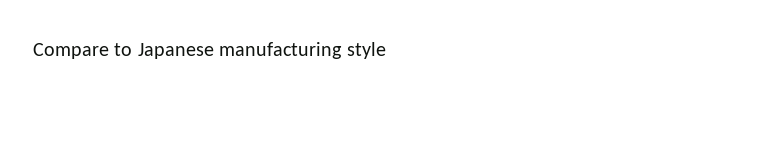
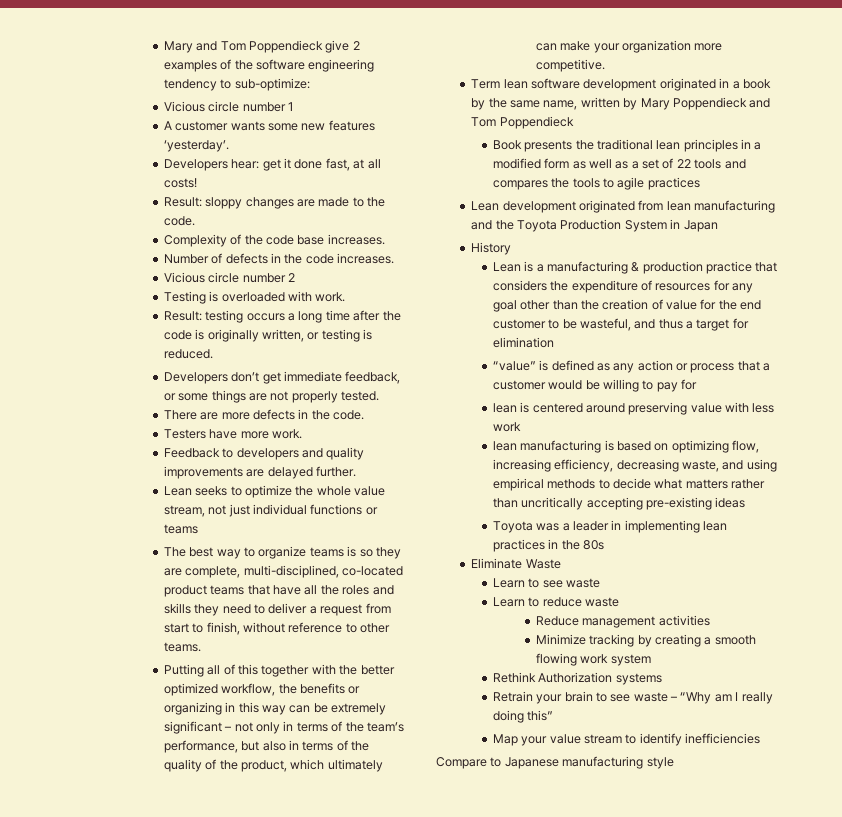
(33, 51) none -> [163,40,360,53] [163,59,375,72] [163,78,310,91] [163,101,294,112] [163,120,375,131] [163,140,229,152] [163,158,381,171] [163,178,197,188] [163,197,386,209] [163,216,195,226] [163,234,385,247] [163,253,395,264] [163,272,296,283] [163,291,346,304] [163,310,401,323] [163,329,373,342] [163,349,213,359] [163,371,401,384] [163,390,380,403] [163,409,365,420] [163,429,303,439] [163,447,365,460] [163,466,357,479] [163,485,386,498] [163,504,378,517] [163,524,198,534] [163,546,401,559] [163,565,404,578] [163,585,394,597] [163,603,391,616] [163,622,391,635] [163,642,201,652] [163,664,395,677] [163,683,361,696] [163,702,387,715] [163,721,404,734] [163,740,370,753] [163,759,383,772] [535,40,723,53] [535,59,605,72] [471,78,771,91] [471,97,771,110] [471,116,574,129] [492,139,762,152] [492,158,746,169] [492,177,700,190] [471,200,776,213] [471,219,718,232] [471,242,512,255] [492,261,778,274] [492,280,754,293] [492,299,762,312] [492,318,749,331] [492,337,554,348] [492,360,771,373] [492,379,698,392] [492,402,775,415] [492,422,521,432] [492,440,760,453] [492,459,777,472] [492,478,766,491] [492,497,746,510] [492,520,728,533] [492,539,604,552] [471,558,561,569] [492,578,600,588] [492,597,619,607] [535,615,710,628] [535,634,756,647] [535,653,651,666] [492,672,662,685] [492,691,773,704] [492,710,554,723] [492,733,761,746] Mary and Tom Poppendieck give 2 examples of the software engineering tendency to sub-optimize: // Vicious circle number 1 // A customer wants some new features ‘yesterday’. // Developers hear: get it done fast, at all costs! // Result: sloppy changes are made to the code. // Complexity of the code base increases. // Number of defects in the code increases. // Vicious circle number 2 // Testing is overloaded with work. // Result: testing occurs a long time after the code is originally written, or testing is reduced. // Developers don’t get immediate feedback, or some things are not properly tested. // There are more defects in the code. // Testers have more work. // Feedback to developers and quality improvements are delayed further. // Lean seeks to optimize the whole value stream, not just individual functions or teams // The best way to organize teams is so they are complete, multi-disciplined, co-located product teams that have all the roles and skills they need to deliver a request from start to finish, without reference to other teams. // Putting all of this together with the better optimized workflow, the benefits or organizing in this way can be extremely significant – not only in terms of the team’s performance, but also in terms of the quality of the product, which ultimately can make your organization more competitive. // Term lean software development originated in a book by the same name, written by Mary Poppendieck and Tom Poppendieck // Book presents the traditional lean principles in a modified form as well as a set of 22 tools and compares the tools to agile practices // Lean development originated from lean manufacturing and the Toyota Production System in Japan // History // Lean is a manufacturing & production practice that considers the expenditure of resources for any goal other than the creation of value for the end customer to be wasteful, and thus a target for elimination // “value” is defined as any action or process that a customer would be willing to pay for // lean is centered around preserving value with less work // lean manufacturing is based on optimizing flow, increasing efficiency, decreasing waste, and using empirical methods to decide what matters rather than uncritically accepting pre-existing ideas // Toyota was a leader in implementing lean practices in the 80s // Eliminate Waste // Learn to see waste // Learn to reduce waste // Reduce management activities // Minimize tracking by creating a smooth flowing work system // Rethink Authorization systems // Retrain your brain to see waste – “Why am I really doing this” // Map your value stream to identify inefficiencies //

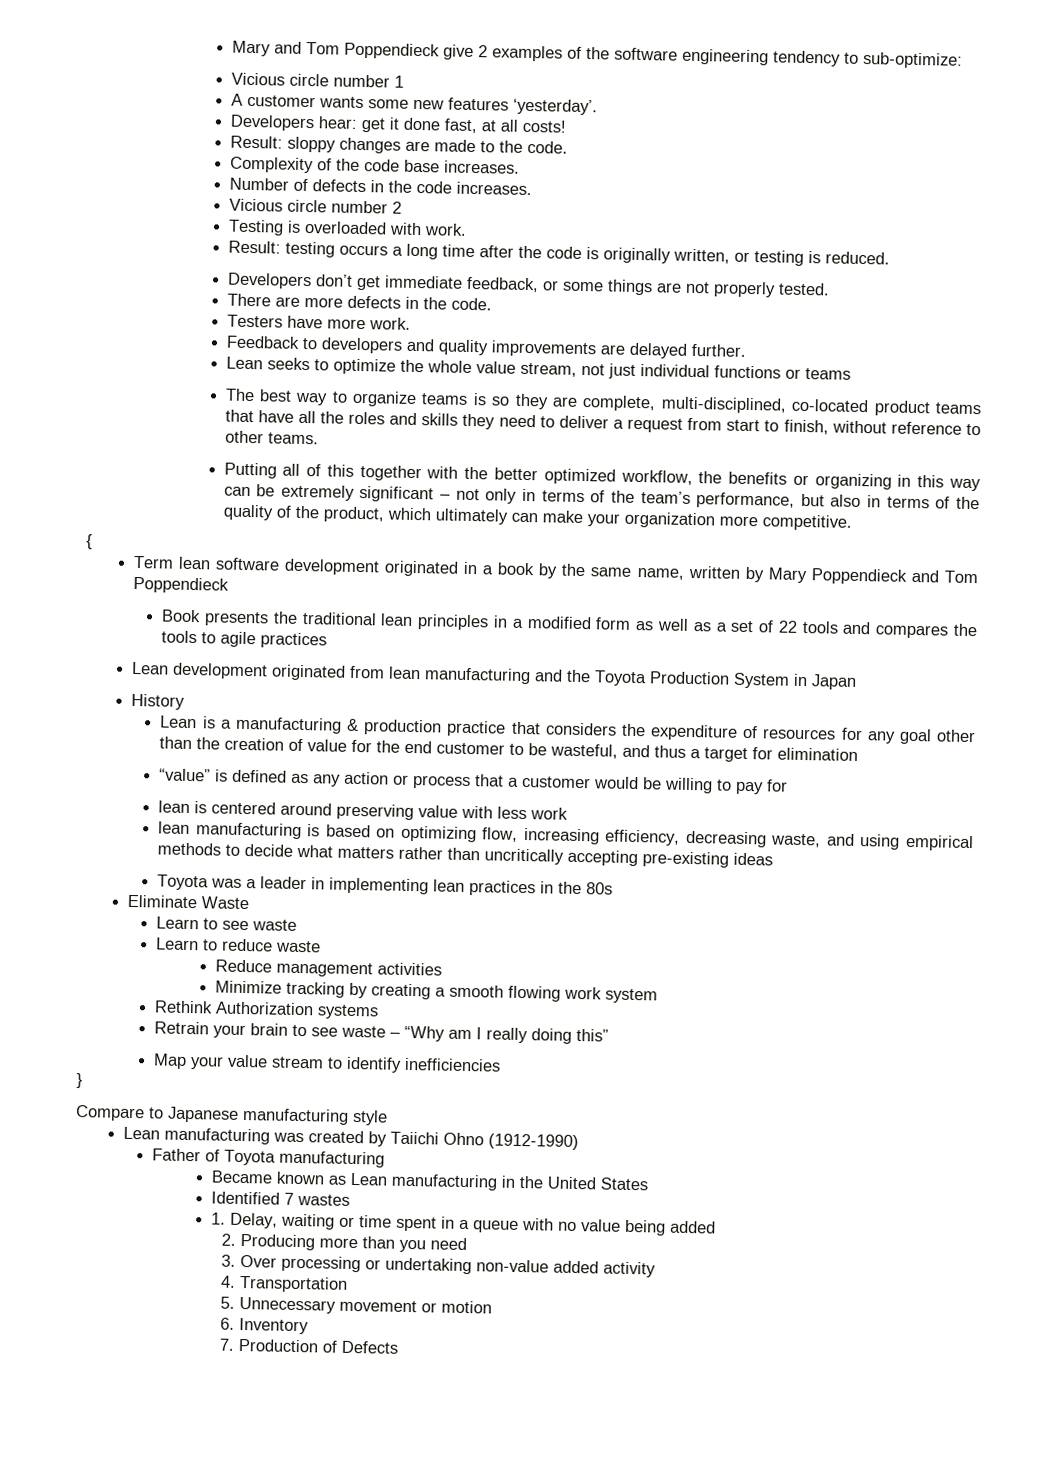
(605, 65) none -> [86,534,93,550] // {
(761, 738) none -> [76,1073,83,1089] // }
(674, 763) none -> [122,1126,579,1151] [152,1148,386,1168] [210,1170,649,1191] [210,1191,350,1206] [210,1212,716,1236] [220,1233,467,1253] [220,1254,656,1278] [219,1275,348,1293] [219,1296,492,1314] [219,1317,309,1335] [218,1338,399,1354] // Lean manufacturing was created by Taiichi Ohno (1912-1990) // Father of Toyota manufacturing // Became known as Lean manufacturing in the United States // Identified 7 wastes // 1. Delay, waiting or time spent in a queue with no value being added // 2. Producing more than you need // 3. Over processing or undertaking non-value added activity // 4. Transportation // 5. Unnecessary movement or motion // 6. Inventory // 7. Production of Defects

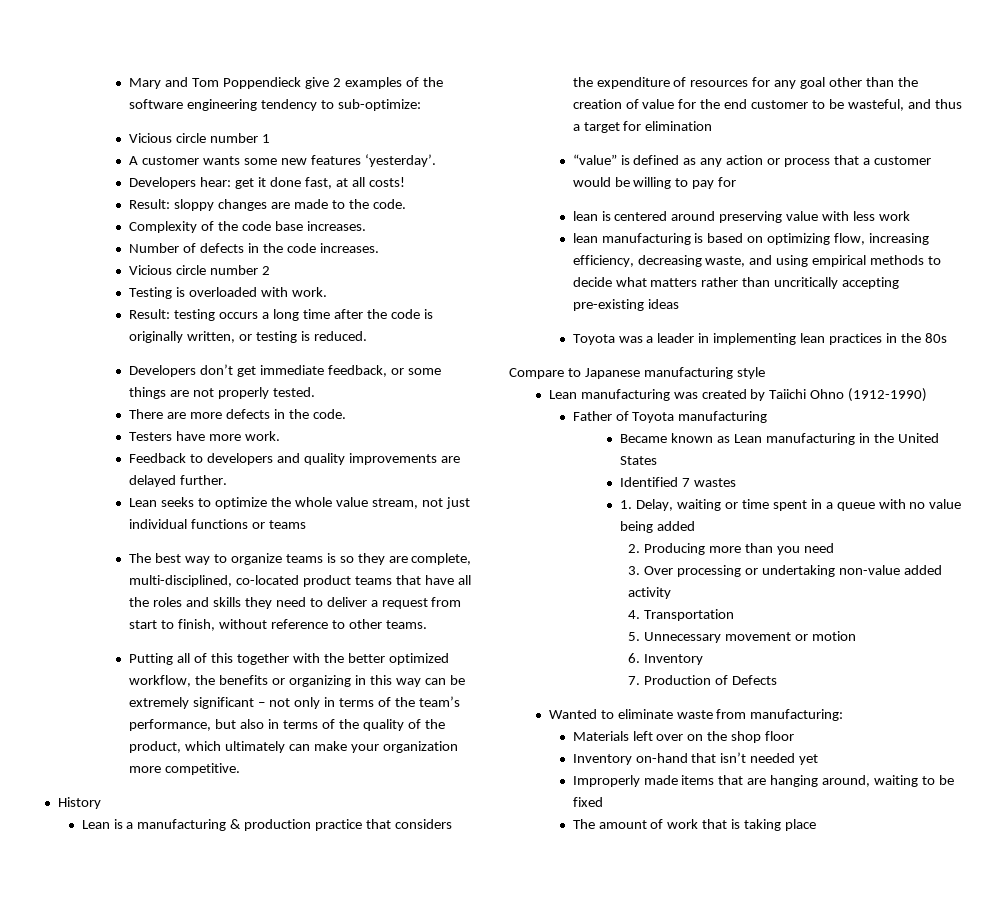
[86,534,93,550] [132,555,978,585] [132,576,229,594] [161,609,978,639] [161,630,328,649] [130,661,857,690] // { // Term lean software development originated in a book by the same name, written by Mary Poppendieck and Tom Poppendieck // Book presents the traditional lean principles in a modified form as well as a set of 22 tools and compares the tools to agile practices // Lean development originated from lean manufacturing and the Toyota Production System in Japan -> (241, 769) none
[126,894,249,910] [156,916,298,931] [156,937,322,953] [214,959,442,978] [214,980,658,1004] [154,1000,380,1020] [154,1021,610,1044] [153,1053,502,1073] [76,1073,83,1089] // Eliminate Waste // Learn to see waste // Learn to reduce waste // Reduce management activities // Minimize tracking by creating a smooth flowing work system // Rethink Authorization systems // Retrain your brain to see waste – “Why am I really doing this” // Map your value stream to identify inefficiencies // } -> (947, 338) none
(399, 1347) none -> [548,709,844,721] [572,731,795,743] [572,752,819,765] [572,775,954,787] [572,797,603,807] [572,819,817,831] // Wanted to eliminate waste from manufacturing: // Materials left over on the shop floor // Inventory on-hand that isn’t needed yet // Improperly made items that are hanging around, waiting to be fixed // The amount of work that is taking place

